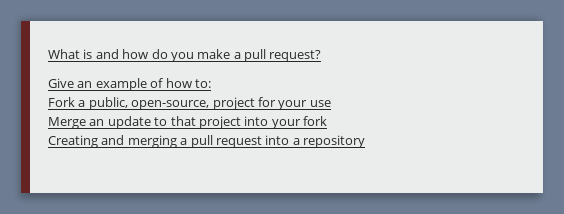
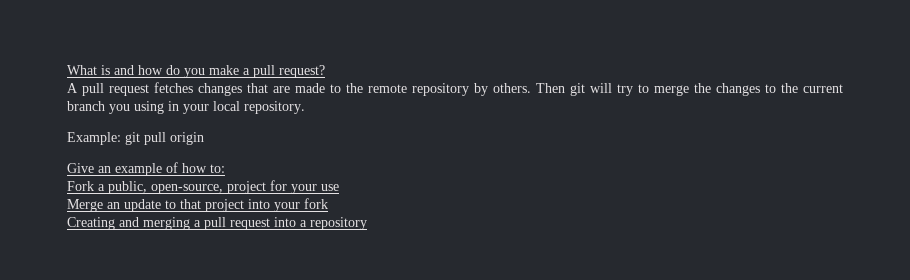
(322, 56) none -> [67,82,843,96] [67,101,305,114] [67,132,204,145] // A pull request fetches changes that are made to the remote repository by others. Then git will try to merge the changes to the current branch you using in your local repository. // Example: git pull origin

